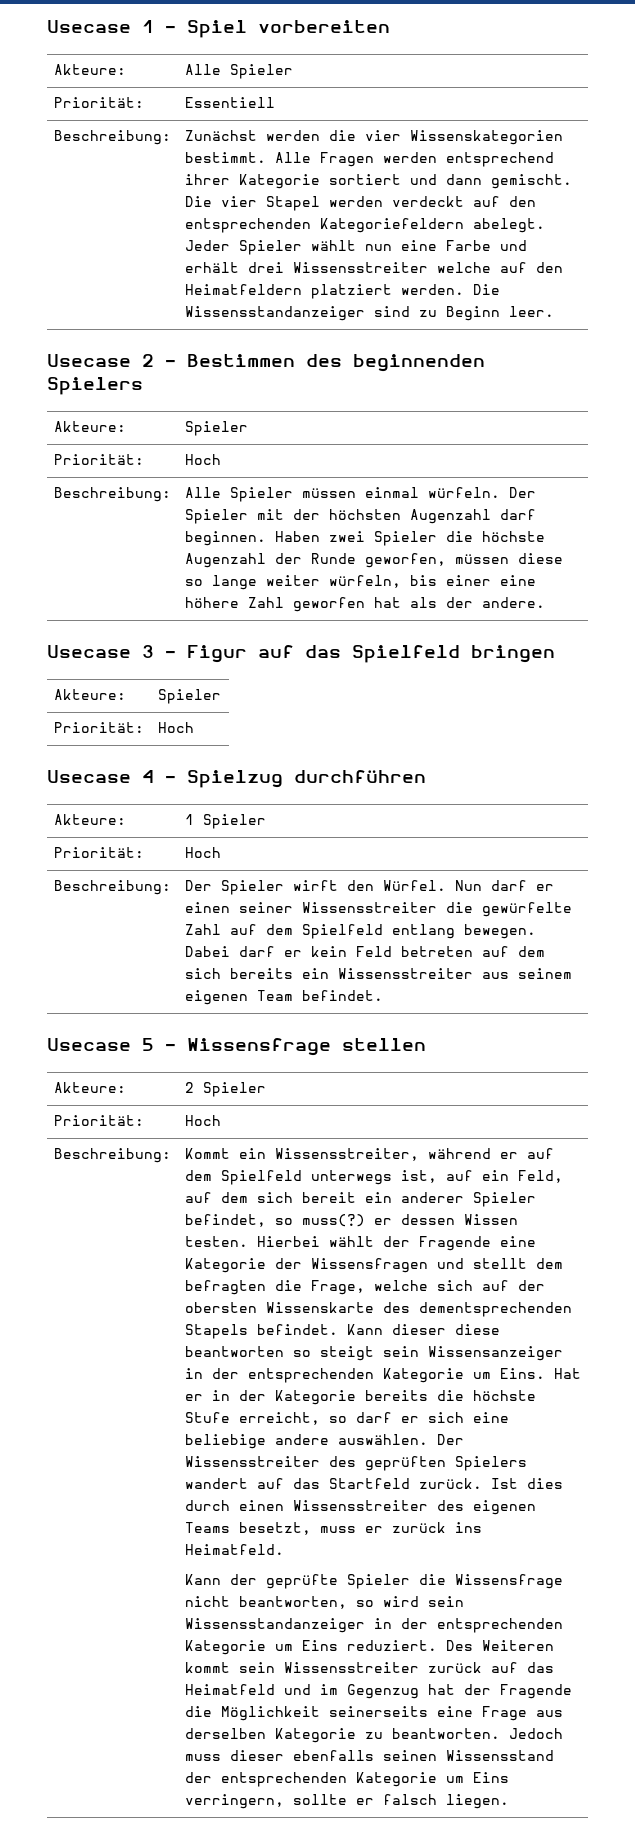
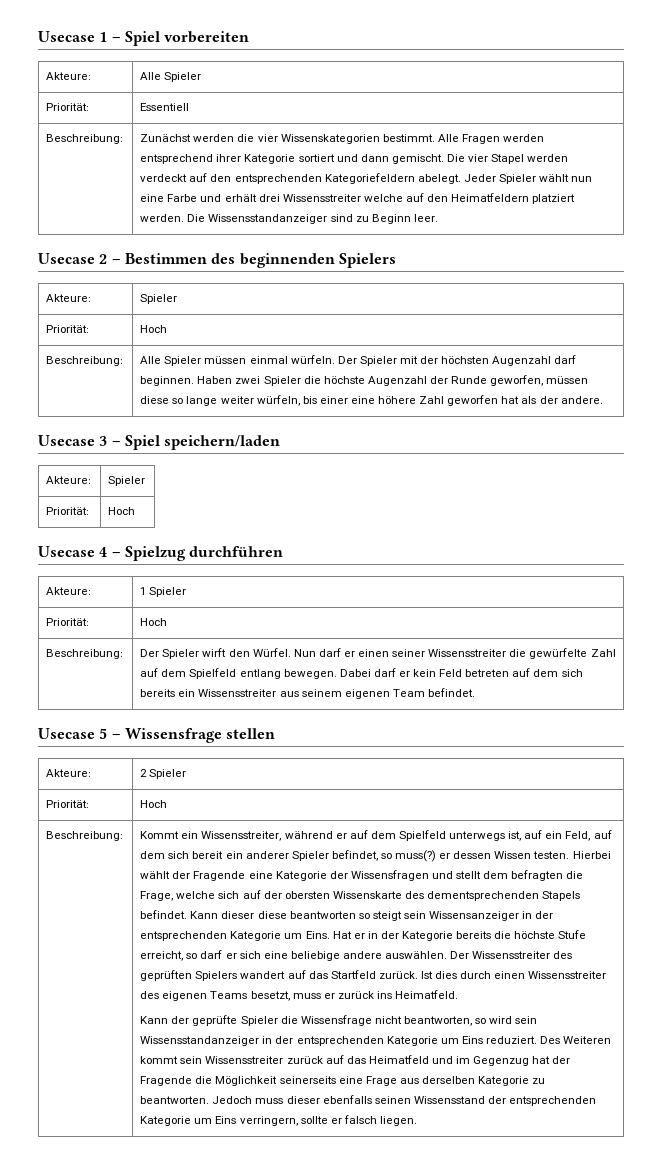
[187,645,555,663] Figur auf das Spielfeld bringen -> [124,435,281,450] Spiel speichern/laden

